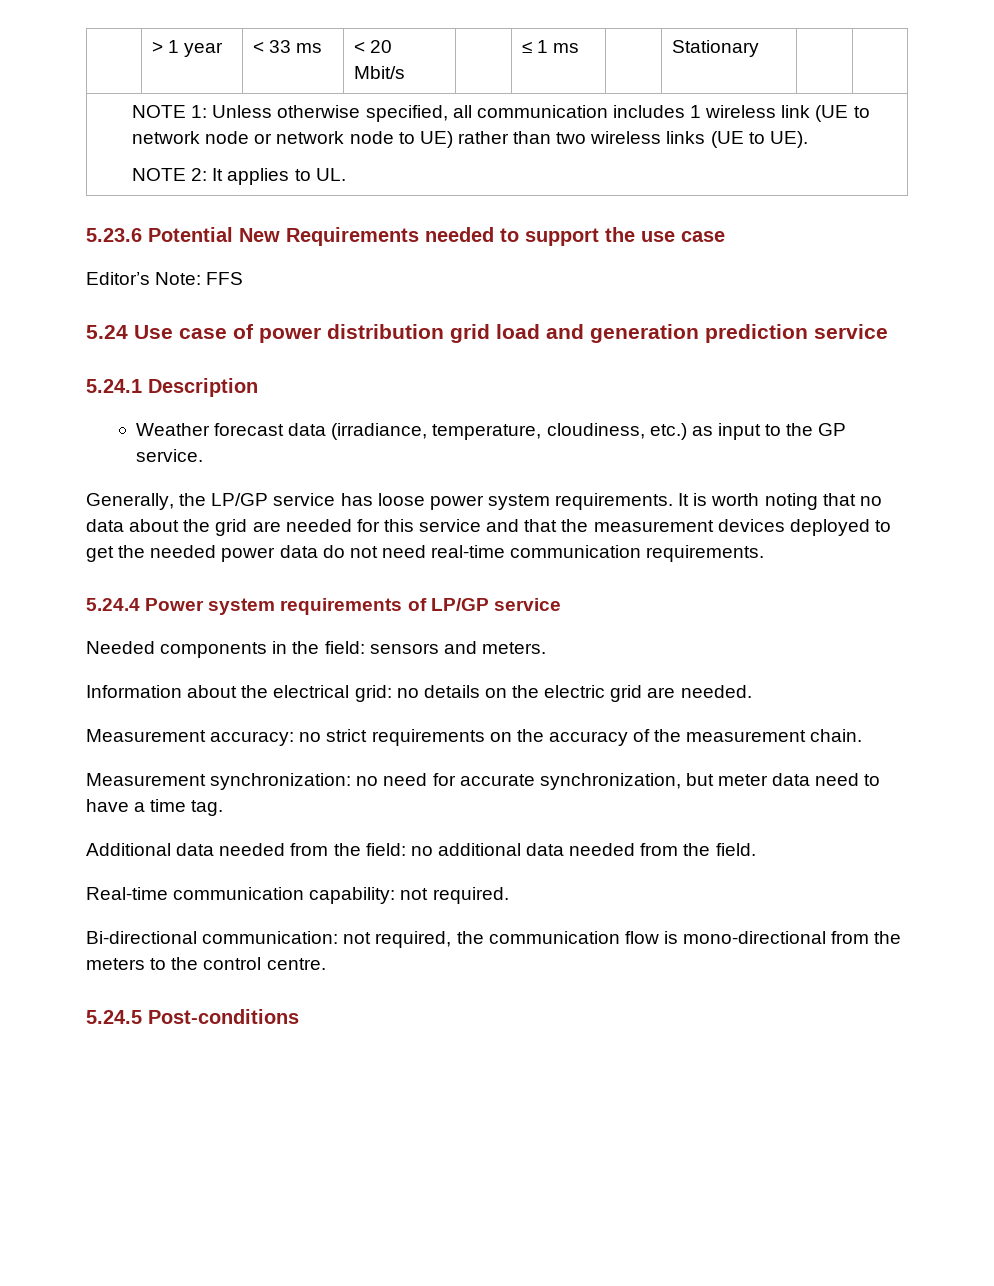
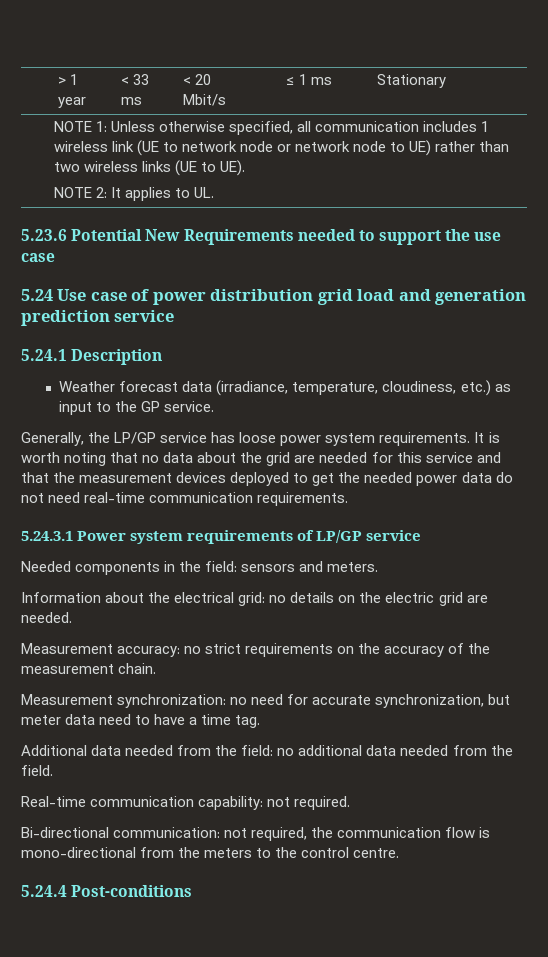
[86,272,244,285] // Editor’s Note: FFS -> (55, 257) none
[86,598,140,611] 5.24.4 -> [21,531,73,541] 5.24.3.1
[86,1010,142,1024] 5.24.5 -> [21,885,67,897] 5.24.4

